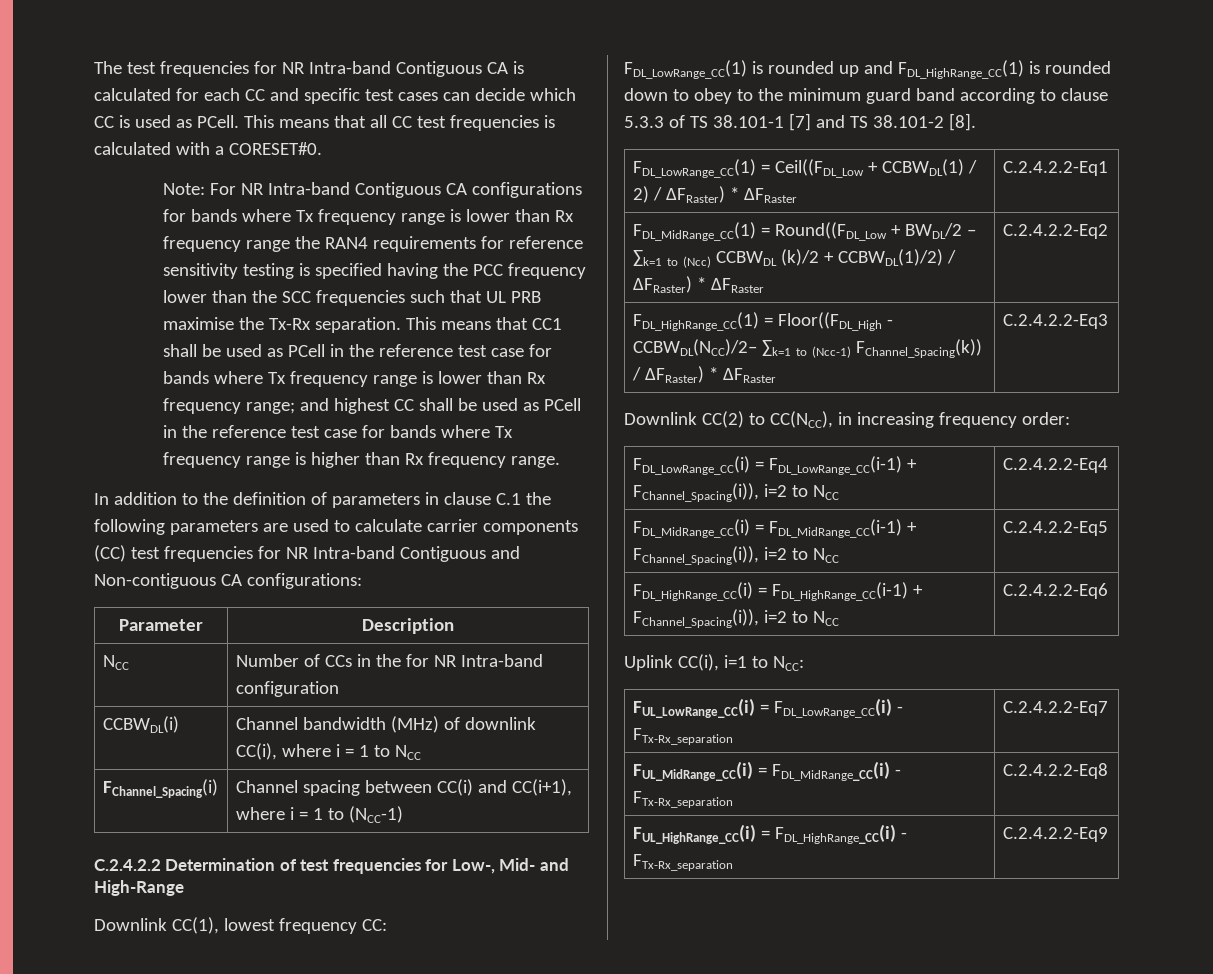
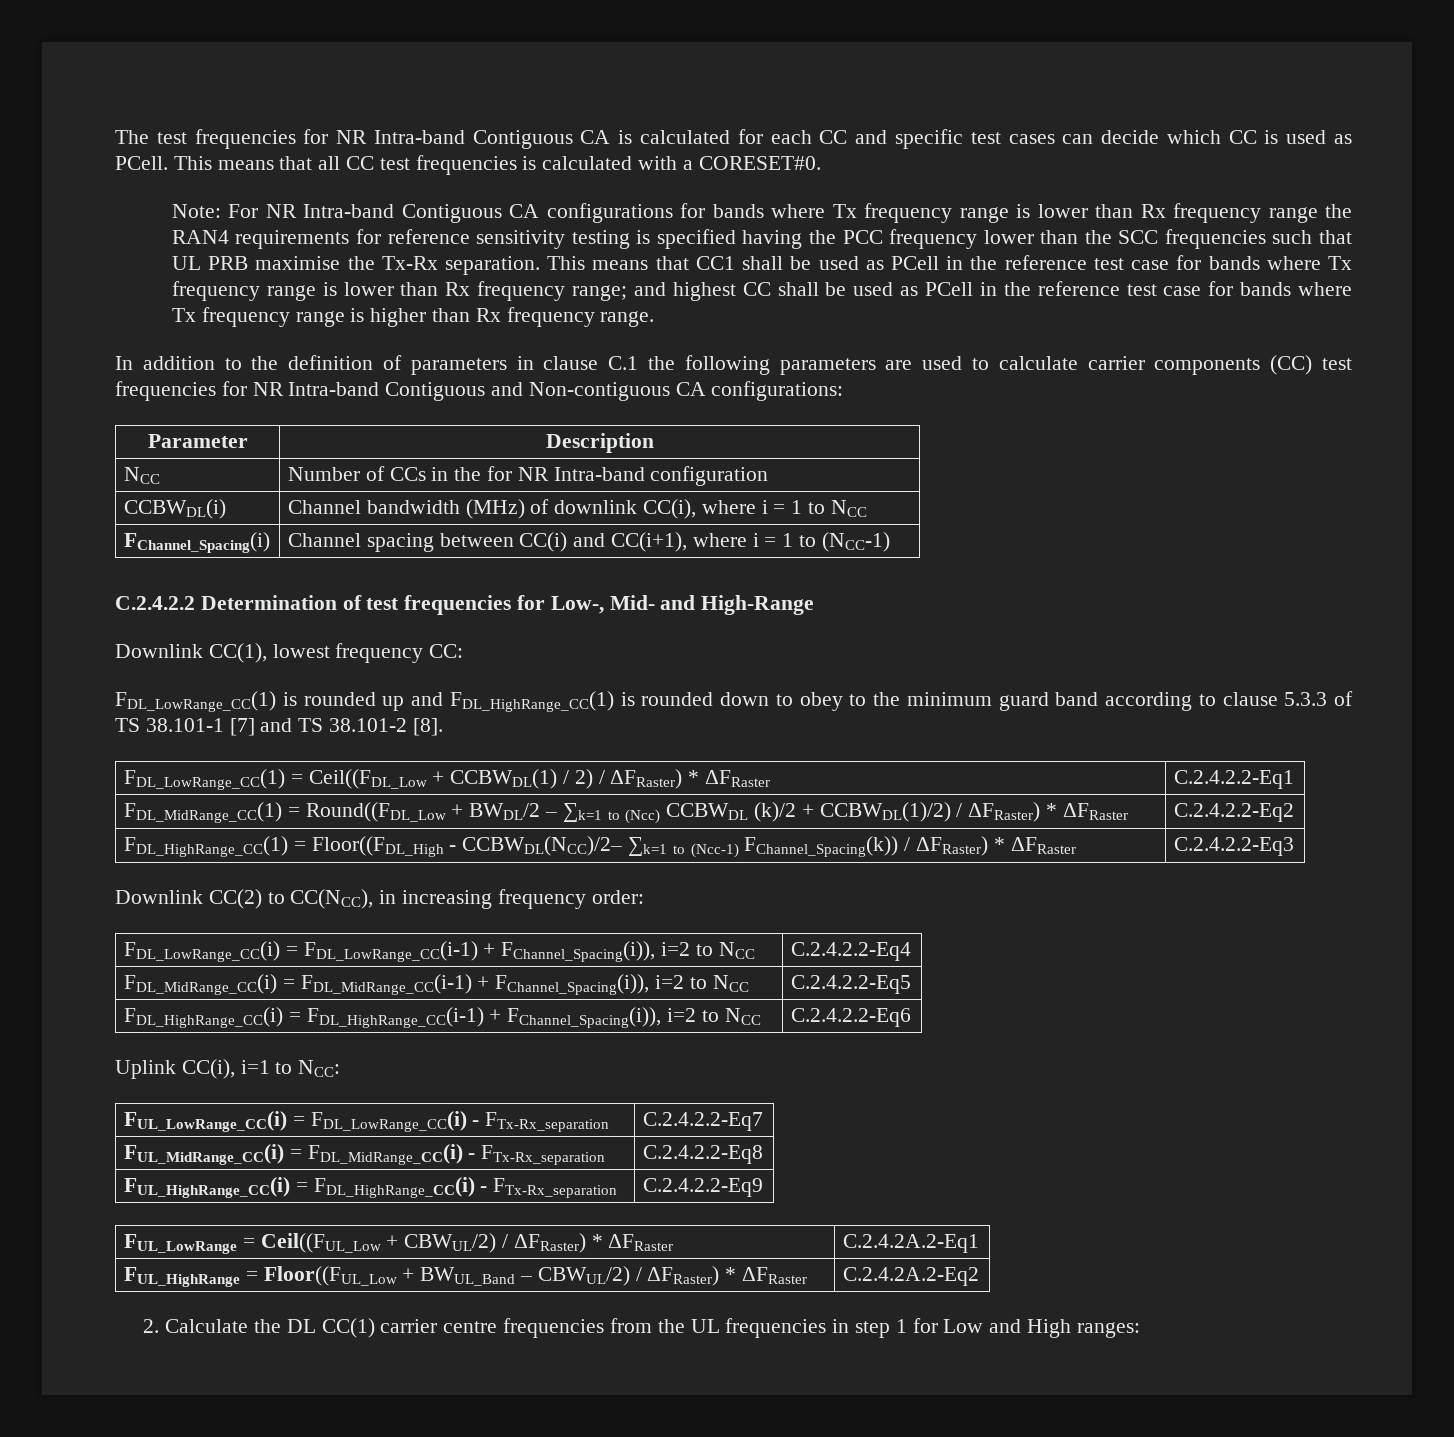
(1108, 834) none -> [123,1233,674,1254] [842,1234,979,1253] [123,1266,808,1287] [842,1267,979,1286] [143,1318,1140,1338] // FUL_LowRange = Ceil((FUL_Low + CBWUL/2) / ΔFRaster) * ΔFRaster | C.2.4.2A.2-Eq1 // FUL_HighRange = Floor((FUL_Low + BWUL_Band – CBWUL/2) / ΔFRaster) * ΔFRaster | C.2.4.2A.2-Eq2 // 2. Calculate the DL CC(1) carrier centre frequencies from the UL frequencies in step 1 for Low and High ranges:

